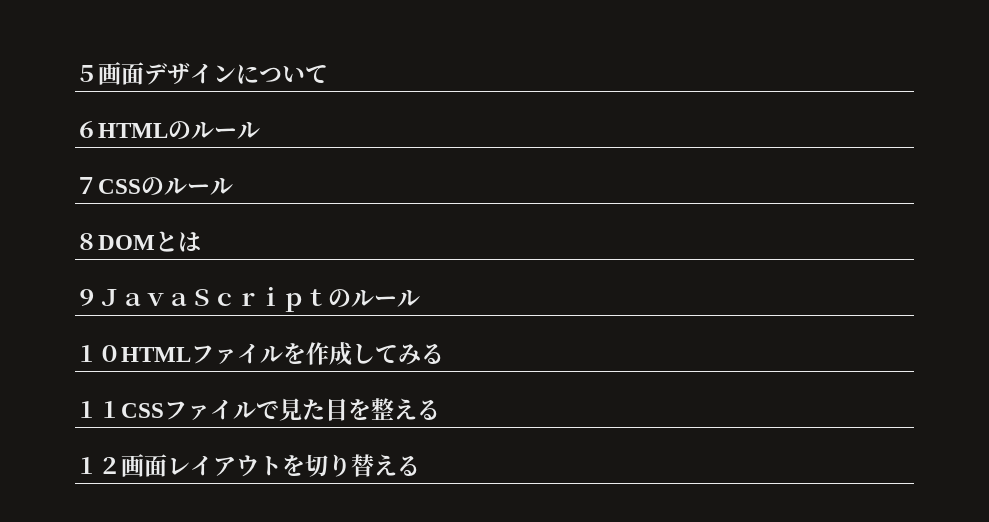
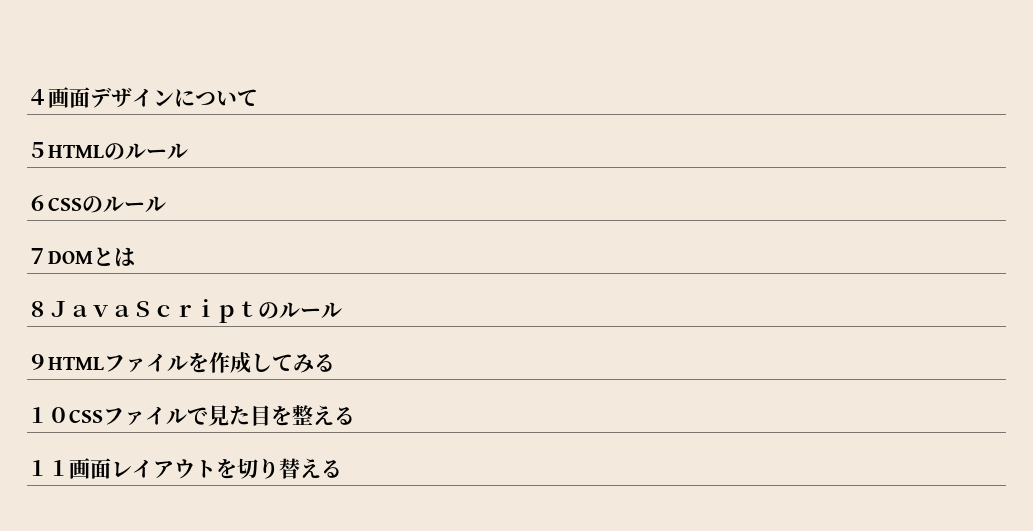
[75,65,98,82] ５ -> [27,89,48,105] ４
[75,121,98,138] ６ -> [27,142,48,158] ５
[75,177,98,194] ７ -> [27,195,48,211] ６
[75,233,98,250] ８ -> [27,248,48,264] ７
[75,289,98,306] ９ -> [27,301,48,317] ８
[75,345,121,362] １０ -> [27,354,48,370] ９
[98,401,121,418] １ -> [48,407,69,423] ０
[98,457,121,474] ２ -> [48,460,69,476] １

